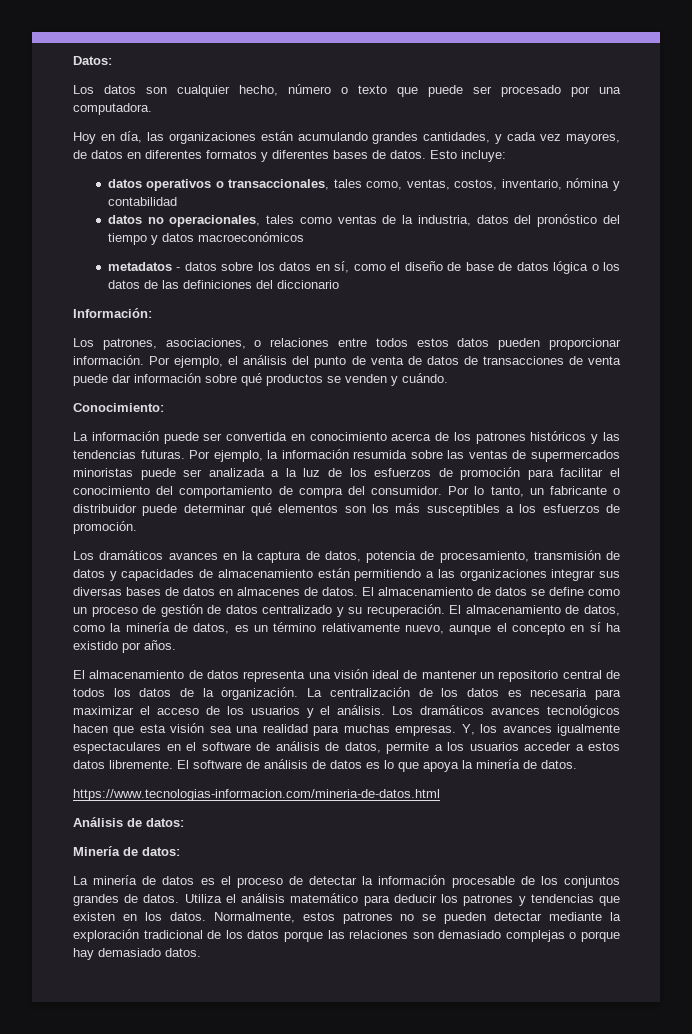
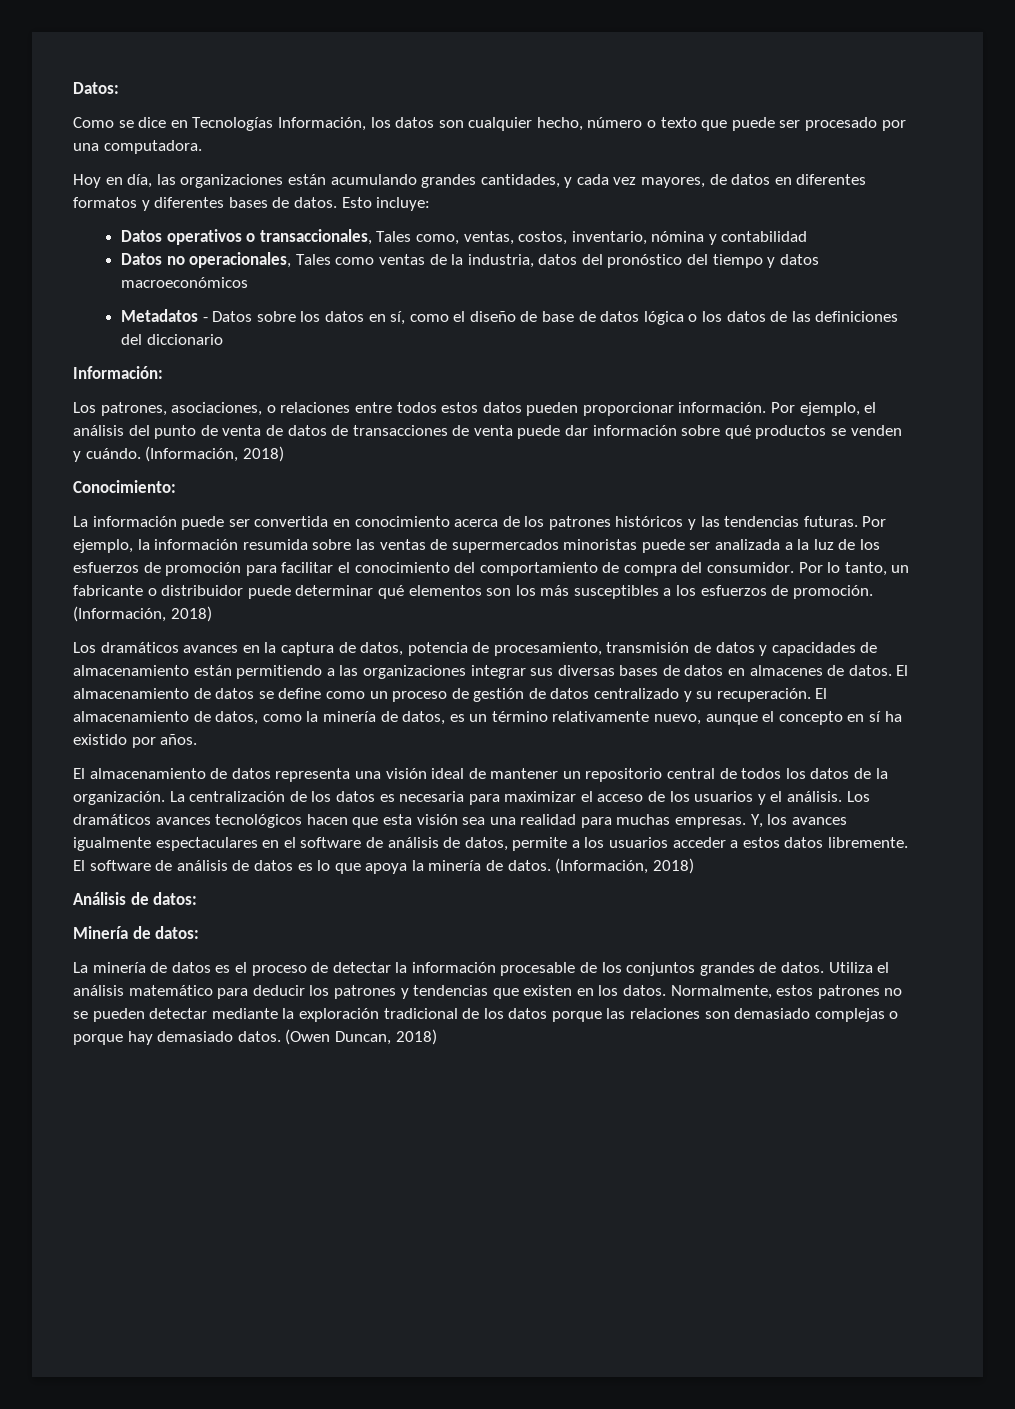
[73,85,94,94] Los -> [73,117,391,131] Como se dice en Tecnologías Información, los
[107,179,142,188] datos -> [120,230,162,242] Datos
[333,179,362,188] tales -> [376,231,412,242] Tales
[107,215,142,224] datos -> [120,253,162,265] Datos
[266,215,295,224] tales -> [295,254,331,265] Tales
[107,262,217,271] metadatos - datos -> [120,309,253,322] Metadatos - Datos
(448, 378) none -> [145,446,284,462] (Información, 2018)
(137, 527) none -> [73,606,212,622] (Información, 2018)
[73,789,440,801] // https://www.tecnologias-informacion.com/mineria-de-datos.html -> [555,858,694,874] (Información, 2018)
(201, 952) none -> [285,1029,437,1045] (Owen Duncan, 2018)

